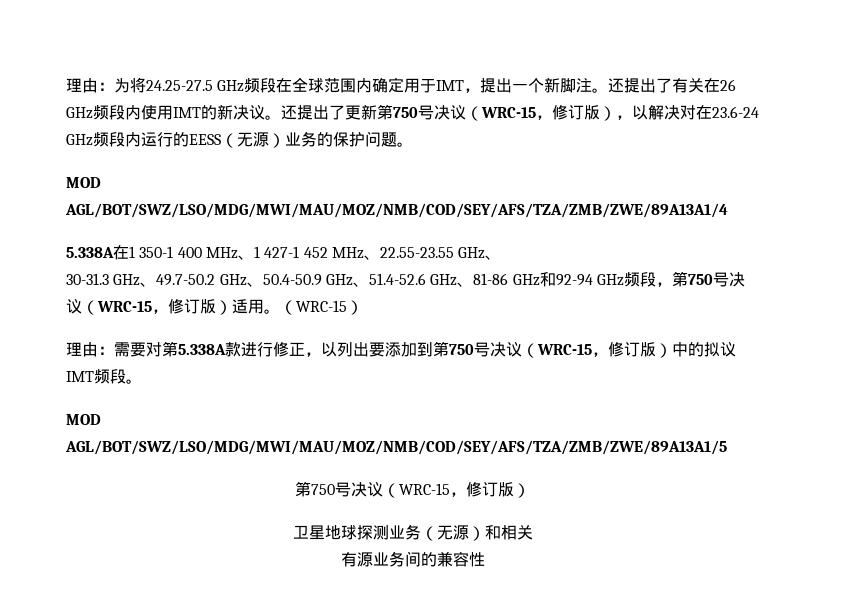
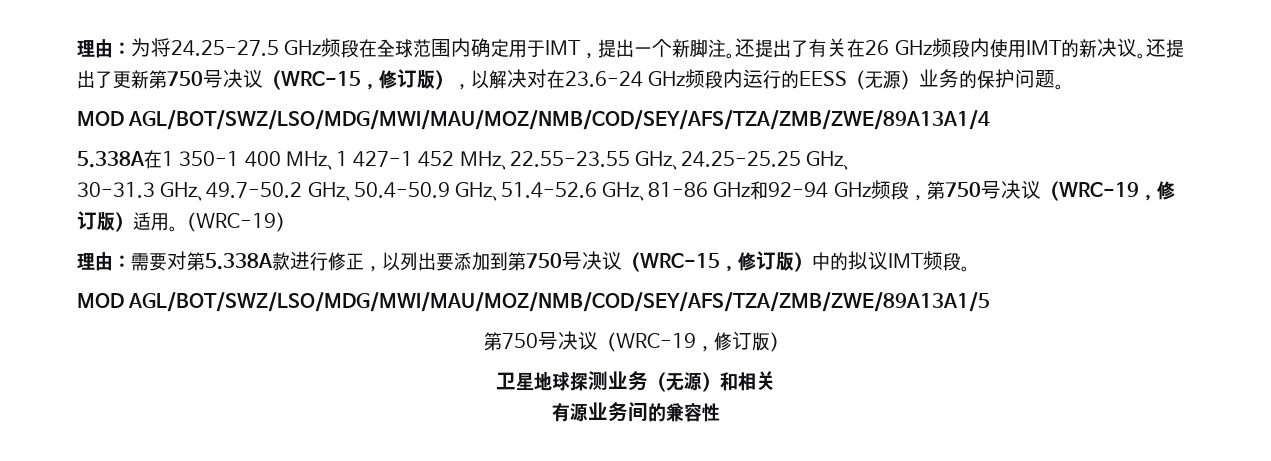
(502, 257) none -> [680,151,853,170] 24.25-25.25 GHz、
[97,301,152,312] WRC-15 -> [1058,182,1139,197] WRC-19
[296,300,347,312] WRC-15 -> [196,213,276,229] WRC-19
[399,483,450,495] WRC-15 -> [615,333,696,349] WRC-19

